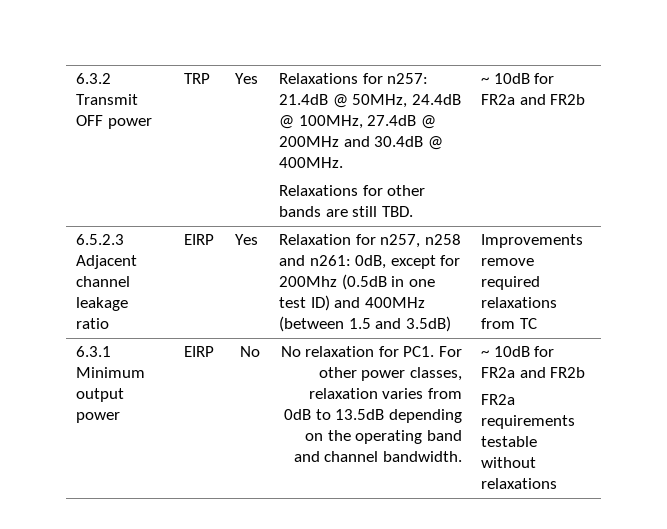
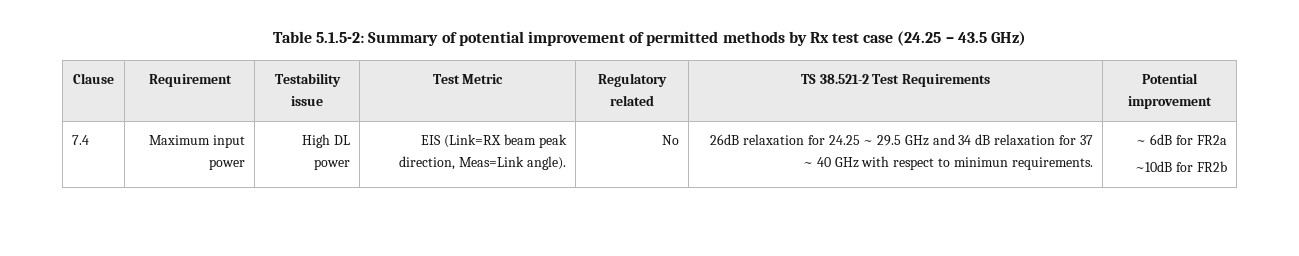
[76,73,112,84] [76,94,139,105] [76,115,152,129] [184,73,211,84] [235,73,259,84] [279,73,429,84] [279,94,461,108] [279,115,436,129] [279,136,443,150] [279,157,344,168] [279,185,426,196] [279,206,413,217] [481,73,555,84] [481,94,586,105] [76,234,125,245] [76,255,138,269] [76,276,131,287] [76,297,129,311] [76,318,110,329] [184,234,215,245] [235,234,259,245] [279,234,461,248] [279,255,461,269] [279,274,435,290] [279,295,425,311] [279,316,451,332] [481,234,584,248] [481,258,535,266] [481,276,541,290] [481,297,558,308] [481,318,537,329] [76,346,112,357] [76,367,146,378] [76,388,125,402] [76,412,121,423] [184,346,215,357] 6.3.2 Transmit OFF power | TRP | Yes | Relaxations for n257: 21.4dB @ 50MHz, 24.4dB @ 100MHz, 27.4dB @ 200MHz and 30.4dB @ 400MHz. // Relaxations for other bands are still TBD. | ~ 10dB for FR2a and FR2b // 6.5.2.3 Adjacent channel leakage ratio | EIRP | Yes | Relaxation for n257, n258 and n261: 0dB, except for 200Mhz (0.5dB in one test ID) and 400MHz (between 1.5 and 3.5dB) | Improvements remove required relaxations from TC // 6.3.1 Minimum output power | EIRP -> [273,31,1026,46] [73,73,114,84] [148,74,232,87] [274,73,341,87] [291,96,323,106] [432,74,504,84] [598,73,667,87] [610,95,654,106] [800,74,991,87] [1142,73,1198,84] [1128,96,1212,109] [72,135,90,145] [148,135,245,148] [208,159,245,170] [301,134,350,148] [313,159,350,170] [421,134,567,148] [399,156,566,170] Table 5.1.5-2: Summary of potential improvement of permitted methods by Rx test case (24.25 – 43.5 GHz) // Clause | Requirement | Testability issue | Test Metric | Regulatory related | TS 38.521-2 Test Requirements | Potential improvement // 7.4 | Maximum input power | High DL power | EIS (Link=RX beam peak direction, Meas=Link angle).
[280,346,462,357] [318,367,462,381] [308,388,462,399] [284,409,462,423] [305,430,462,444] [293,451,462,462] [481,346,555,357] [481,367,586,378] [481,394,516,405] [481,415,576,429] [481,436,538,447] [481,457,537,468] [481,478,558,489] No relaxation for PC1. For other power classes, relaxation varies from 0dB to 13.5dB depending on the operating band and channel bandwidth. | ~ 10dB for FR2a and FR2b // FR2a requirements testable without relaxations -> [710,134,1093,146] [803,156,1093,170] [1136,134,1227,145] [1135,161,1227,172] 26dB relaxation for 24.25 ~ 29.5 GHz and 34 dB relaxation for 37 ~ 40 GHz with respect to minimun requirements. | ~ 6dB for FR2a // ~10dB for FR2b

